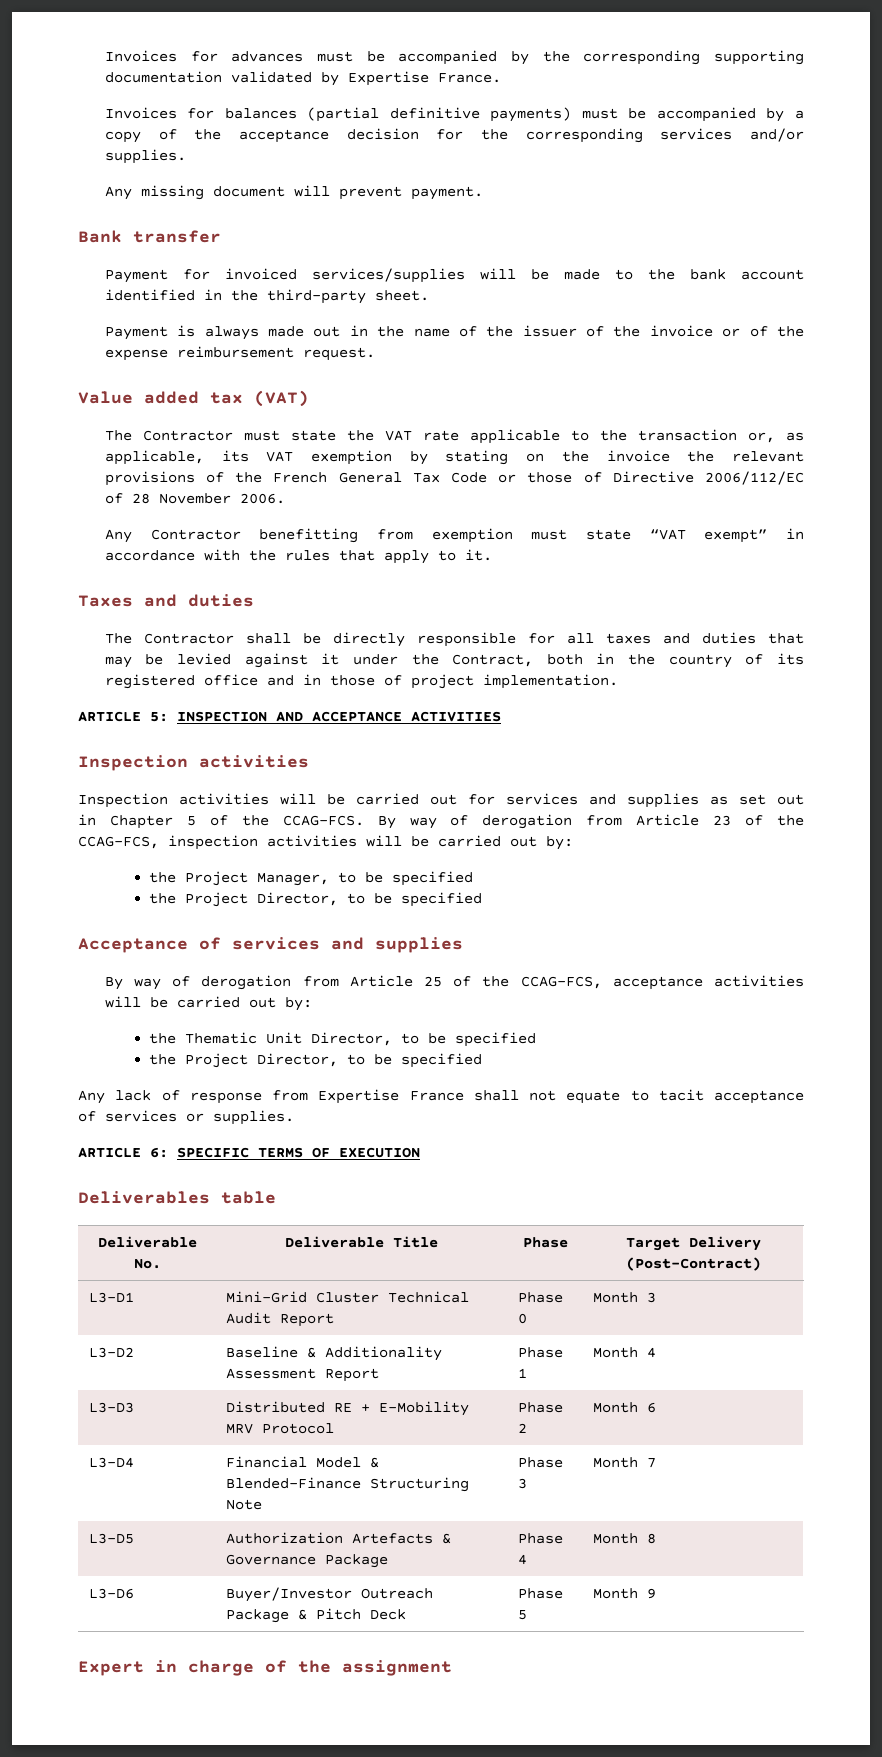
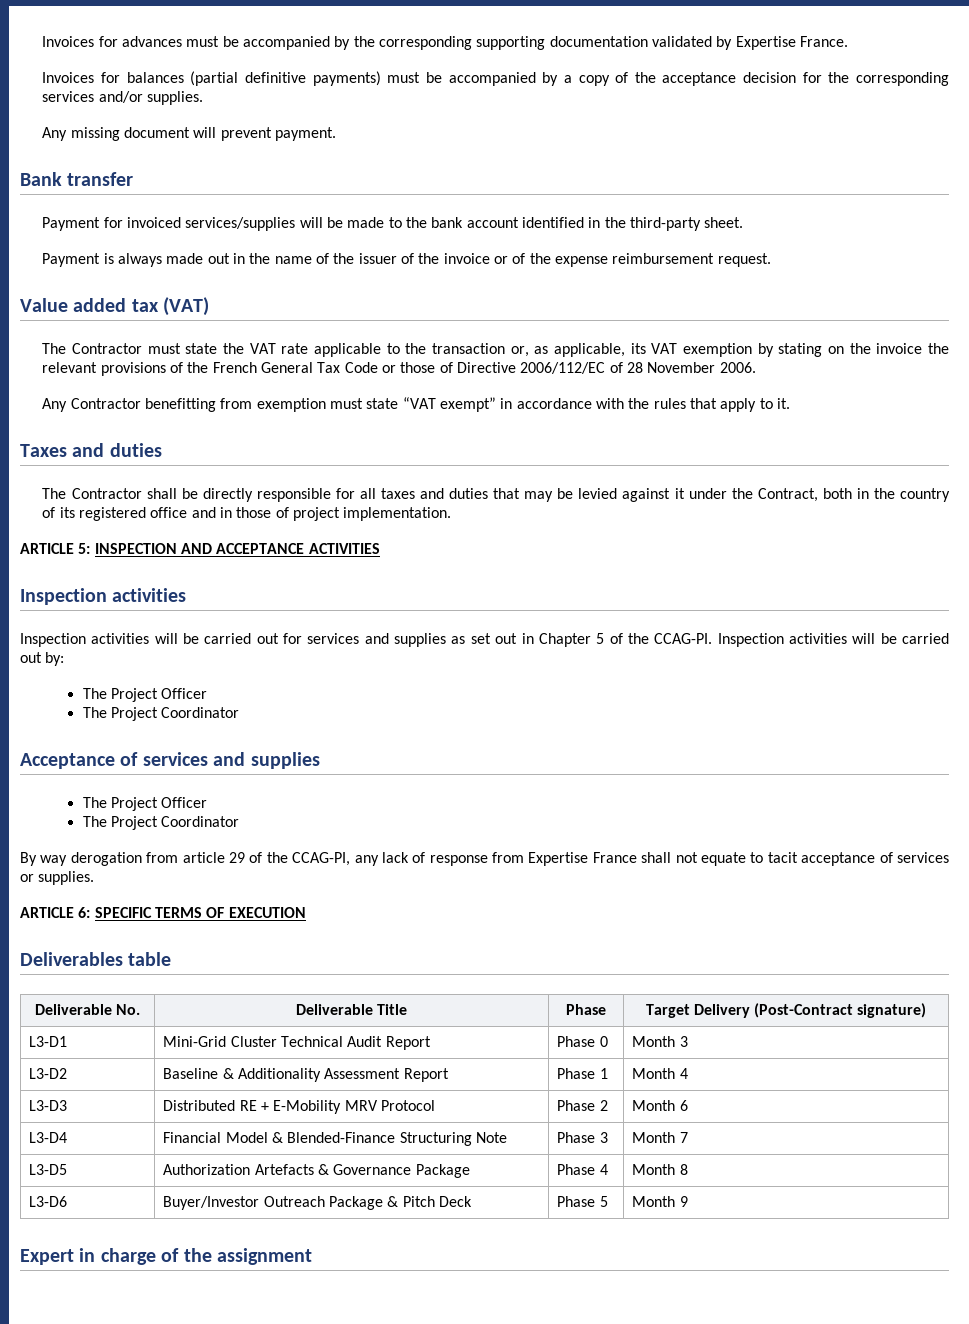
[282,814,805,829] [78,835,573,850] [148,871,473,886] [148,892,482,907] CCAG-FCS. By way of derogation from Article 23 of the CCAG-FCS, inspection activities will be carried out by: // the Project Manager, to be specified // the Project Director, to be specified -> [654,633,949,647] [20,652,65,666] [82,688,208,702] [82,707,240,721] CCAG-PI. Inspection activities will be carried out by: // The Project Officer // The Project Coordinator
[104,975,804,990] [104,996,312,1011] [148,1032,536,1047] [148,1053,482,1068] [78,1090,105,1104] // By way of derogation from Article 25 of the CCAG-FCS, acceptance activities will be carried out by: // the Thematic Unit Director, to be specified // the Project Director, to be specified // Any -> [82,797,208,811] [82,816,240,830] [20,852,379,866] // The Project Officer // The Project Coordinator // By way derogation from article 29 of the CCAG-PI, any
[625,1257,761,1271] (Post-Contract) -> [754,1003,927,1018] (Post-Contract signature)

